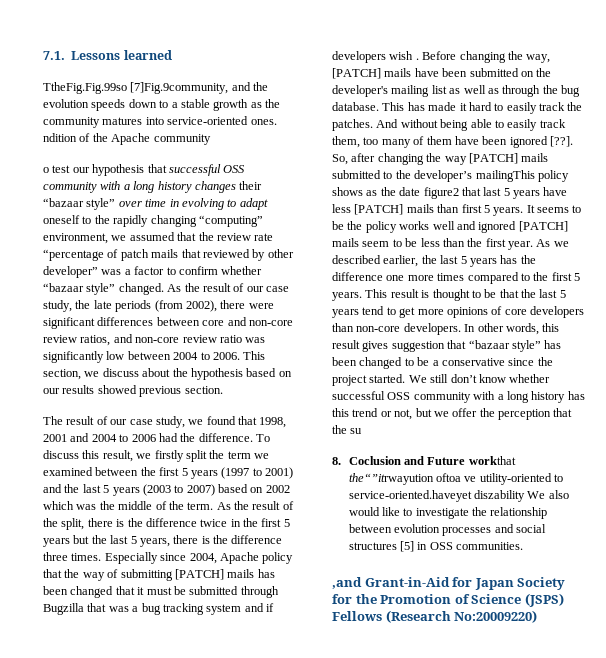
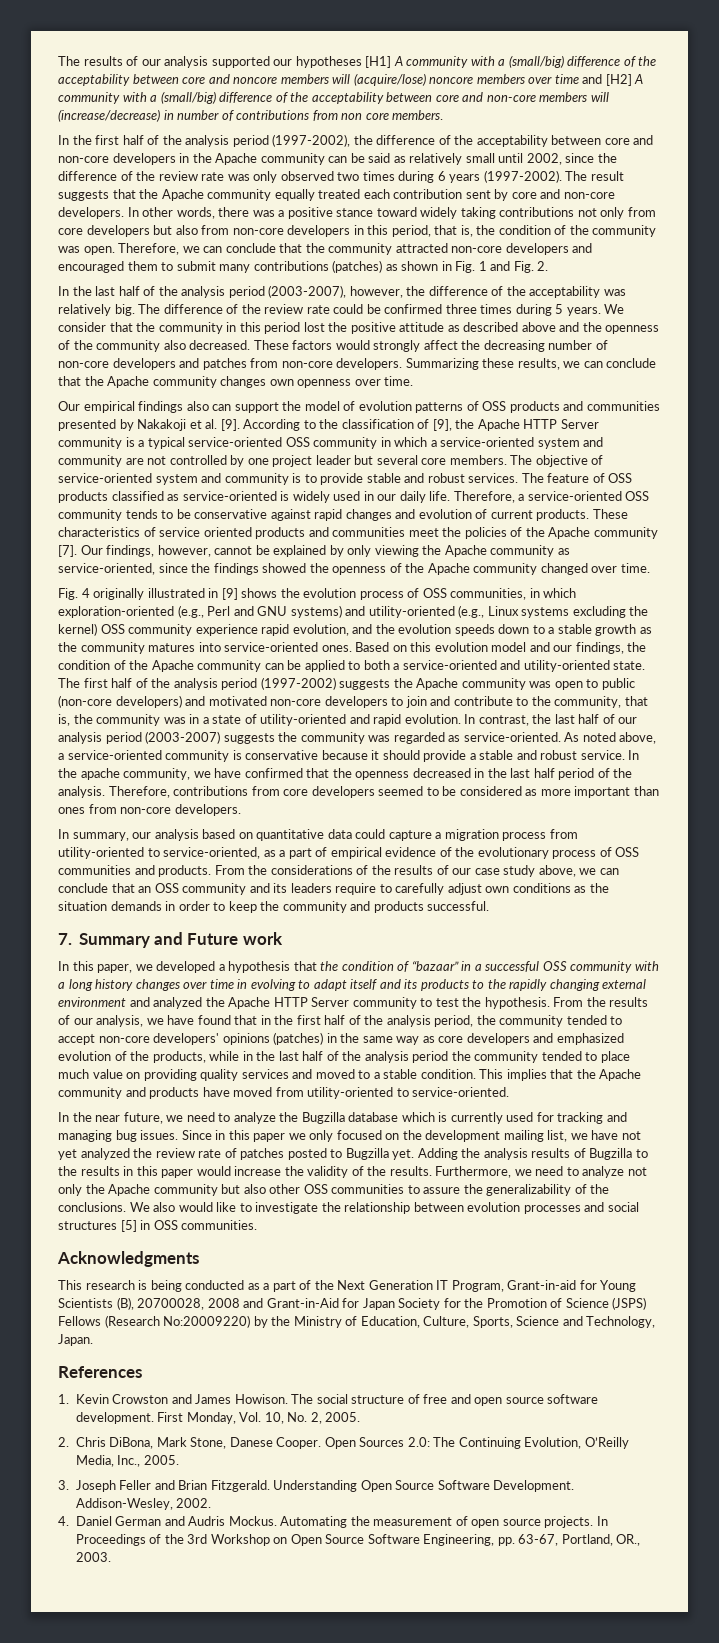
[43,50,172,60] [43,82,229,94] 7.1. Lessons learned // TtheFig.Fig.99so [7]Fig.9community, -> [58,55,657,68] [58,73,644,86] [58,91,609,104] [58,109,444,122] [58,134,654,147] [58,153,617,165] [58,170,624,183] [58,189,615,201] [58,207,656,219] [58,225,657,237] [58,243,593,255] [58,260,549,273] [58,285,626,298] [58,304,625,316] [58,322,660,334] [58,340,608,352] [58,358,657,370] [58,376,414,388] [58,401,660,413] [58,419,599,431] [58,437,604,449] [58,455,604,467] [58,473,633,485] [58,491,650,503] [58,509,628,521] [58,527,658,539] [58,545,570,557] [58,563,650,575] [58,588,577,600] [58,605,649,618] [58,623,349,636] The results of our analysis supported our hypotheses [H1] A community with a (small/big) difference of the acceptability between core and noncore members will (acquire/lose) noncore members over time and [H2] A community with a (small/big) difference of the acceptability between core and non-core members will (increase/decrease) in number of contributions from non core members. // In the first half of the analysis period (1997-2002), the difference of the acceptability between core and non-core developers in the Apache community can be said as relatively small until 2002, since the difference of the review rate was only observed two times during 6 years (1997-2002). The result suggests that the Apache community equally treated each contribution sent by core and non-core developers. In other words, there was a positive stance toward widely taking contributions not only from core developers but also from non-core developers in this period, that is, the condition of the community was open. Therefore, we can conclude that the community attracted non-core developers and encouraged them to submit many contributions (patches) as shown in Fig. 1 and Fig. 2. // In the last half of the analysis period (2003-2007), however, the difference of the acceptability was relatively big. The difference of the review rate could be confirmed three times during 5 years. We consider that the community in this period lost the positive attitude as described above and the openness of the community also decreased. These factors would strongly affect the decreasing number of non-core developers and patches from non-core developers. Summarizing these results, we can conclude that the Apache community changes own openness over time. // Our empirical findings also can support the model of evolution patterns of OSS products and communities presented by Nakakoji et al. [9]. According to the classification of [9], the Apache HTTP Server community is a typical service-oriented OSS community in which a service-oriented system and community are not controlled by one project leader but several core members. The objective of service-oriented system and community is to provide stable and robust services. The feature of OSS products classified as service-oriented is widely used in our daily life. Therefore, a service-oriented OSS community tends to be conservative against rapid changes and evolution of current products. These characteristics of service oriented products and communities meet the policies of the Apache community [7]. Our findings, however, cannot be explained by only viewing the Apache community as service-oriented, since the findings showed the openness of the Apache community changed over time. // Fig. 4 originally illustrated in [9] shows the evolution process of OSS communities, in which exploration-oriented (e.g., Perl and GNU systems) and utility-oriented (e.g., Linux systems excluding the kernel) OSS community experience rapid evolution,
[43,133,211,145] [43,164,167,176] ndition of the Apache community // o test our hypothesis that -> [355,642,647,654] [58,660,646,672] [58,677,635,690] [58,695,648,708] [58,714,638,726] [58,731,657,744] [58,750,640,762] [58,768,633,780] [58,786,659,798] [58,804,241,816] [58,829,578,841] [58,847,640,859] [58,865,619,877] [58,883,609,895] [58,901,490,913] [58,932,283,948] [58,961,482,973] Based on this evolution model and our findings, the condition of the Apache community can be applied to both a service-oriented and utility-oriented state. The first half of the analysis period (1997-2002) suggests the Apache community was open to public (non-core developers) and motivated non-core developers to join and contribute to the community, that is, the community was in a state of utility-oriented and rapid evolution. In contrast, the last half of our analysis period (2003-2007) suggests the community was regarded as service-oriented. As noted above, a service-oriented community is conservative because it should provide a stable and robust service. In the apache community, we have confirmed that the openness decreased in the last half period of the analysis. Therefore, contributions from core developers seemed to be considered as more important than ones from non-core developers. // In summary, our analysis based on quantitative data could capture a migration process from utility-oriented to service-oriented, as a part of empirical evidence of the evolutionary process of OSS communities and products. From the considerations of the results of our case study above, we can conclude that an OSS community and its leaders require to carefully adjust own conditions as the situation demands in order to keep the community and products successful. // 7. Summary and Future work // In this paper, we developed a hypothesis that the condition of “bazaar” in a
[239,181,263,190] [43,198,116,210] their “bazaar style” -> (180, 985) none
[43,215,263,227] [43,232,274,244] [43,249,294,261] [43,266,263,278] [43,283,289,295] [43,300,274,312] [43,317,293,329] [43,334,266,346] [43,351,266,363] [43,368,292,380] [43,385,223,397] [43,416,287,428] [43,433,270,442] [43,450,269,462] [43,467,293,479] [43,484,290,496] [43,501,294,510] [43,518,290,530] [43,535,283,547] [43,552,294,564] [43,569,275,581] [43,586,279,598] [43,603,274,615] [332,51,551,63] [332,68,552,79] [332,85,580,97] [332,102,583,114] [332,119,566,131] [332,136,573,148] [332,153,549,165] [332,170,569,182] [332,187,568,199] [332,204,582,216] [332,221,568,233] [332,238,569,250] [332,255,536,267] [332,272,580,284] [332,289,566,301] [332,306,584,318] [332,323,560,335] [332,340,562,352] [332,357,553,369] [332,374,551,386] [332,391,585,403] [332,408,573,420] [332,425,363,434] [332,456,516,465] [348,473,564,485] [348,490,525,502] oneself to the rapidly changing “computing” environment, we assumed that the review rate “percentage of patch mails that reviewed by other developer” was a factor to confirm whether “bazaar style” changed. As the result of our case study, the late periods (from 2002), there were significant differences between core and non-core review ratios, and non-core review ratio was significantly low between 2004 to 2006. This section, we discuss about the hypothesis based on our results showed previous section. // The result of our case study, we found that 1998, 2001 and 2004 to 2006 had the difference. To discuss this result, we firstly split the term we examined between the first 5 years (1997 to 2001) and the last 5 years (2003 to 2007) based on 2002 which was the middle of the term. As the result of the split, there is the difference twice in the first 5 years but the last 5 years, there is the difference three times. Especially since 2004, Apache policy that the way of submitting [PATCH] mails has been changed that it must be submitted through Bugzilla that was a bug tracking system and if developers wish . Before changing the way, [PATCH] mails have been submitted on the developer's mailing list as well as through the bug database. This has made it hard to easily track the patches. And without being able to easily track them, too many of them have been ignored [??]. So, after changing the way [PATCH] mails submitted to the developer’s mailingThis policy shows as the date figure2 that last 5 years have less [PATCH] mails than first 5 years. It seems to be the policy works well and ignored [PATCH] mails seem to be less than the first year. As we described earlier, the last 5 years has the difference one more times compared to the first 5 years. This result is thought to be that the last 5 years tend to get more opinions of core developers than non-core developers. In other words, this result gives suggestion that “bazaar style” has been changed to be a conservative since the project started. We still don’t know whether successful OSS community with a long history has this trend or not, but we offer the perception that the su // 8. Coclusion and Future workthat the“”itrwayution oftoa ve utility-oriented to service-oriented.haveyet diszability -> [350,979,647,991] [58,997,649,1009] [58,1015,623,1027] [58,1032,624,1045] [58,1051,630,1063] [58,1069,642,1081] [58,1087,510,1099] [58,1112,627,1124] [58,1130,641,1142] [58,1148,648,1160] [58,1166,647,1178] [58,1184,610,1196] [58,1202,126,1212] itself and its products to the rapidly changing external environment and analyzed the Apache HTTP Server community to test the hypothesis. From the results of our analysis, we have found that in the first half of the analysis period, the community tended to accept non-core developers' opinions (patches) in the same way as core developers and emphasized evolution of the products, while in the last half of the analysis period the community tended to place much value on providing quality services and moved to a stable condition. This implies that the Apache community and products have moved from utility-oriented to service-oriented. // In the near future, we need to analyze the Bugzilla database which is currently used for tracking and managing bug issues. Since in this paper we only focused on the development mailing list, we have not yet analyzed the review rate of patches posted to Bugzilla yet. Adding the analysis results of Bugzilla to the results in this paper would increase the validity of the results. Furthermore, we need to analyze not only the Apache community but also other OSS communities to assure the generalizability of the conclusions.
[332,577,362,589] ,and -> [57,1251,199,1267] [58,1280,637,1292] [58,1297,264,1310] Acknowledgments // This research is being conducted as a part of the Next Generation IT Program, Grant-in-aid for Young Scientists (B), 20700028, 2008 and
(538, 616) none -> [253,1316,656,1328] [58,1334,93,1346] [58,1366,142,1378] [58,1394,599,1406] [75,1412,361,1424] [58,1437,629,1449] [75,1455,179,1467] [58,1480,575,1492] [75,1498,212,1510] [58,1516,608,1528] [75,1534,641,1546] [75,1552,111,1562] by the Ministry of Education, Culture, Sports, Science and Technology, Japan. // References // 1. Kevin Crowston and James Howison. The social structure of free and open source software development. First Monday, Vol. 10, No. 2, 2005. // 2. Chris DiBona, Mark Stone, Danese Cooper. Open Sources 2.0: The Continuing Evolution, O’Reilly Media, Inc., 2005. // 3. Joseph Feller and Brian Fitzgerald. Understanding Open Source Software Development. Addison-Wesley, 2002. // 4. Daniel German and Audris Mockus. Automating the measurement of open source projects. In Proceedings of the 3rd Workshop on Open Source Software Engineering, pp. 63-67, Portland, OR., 2003.

